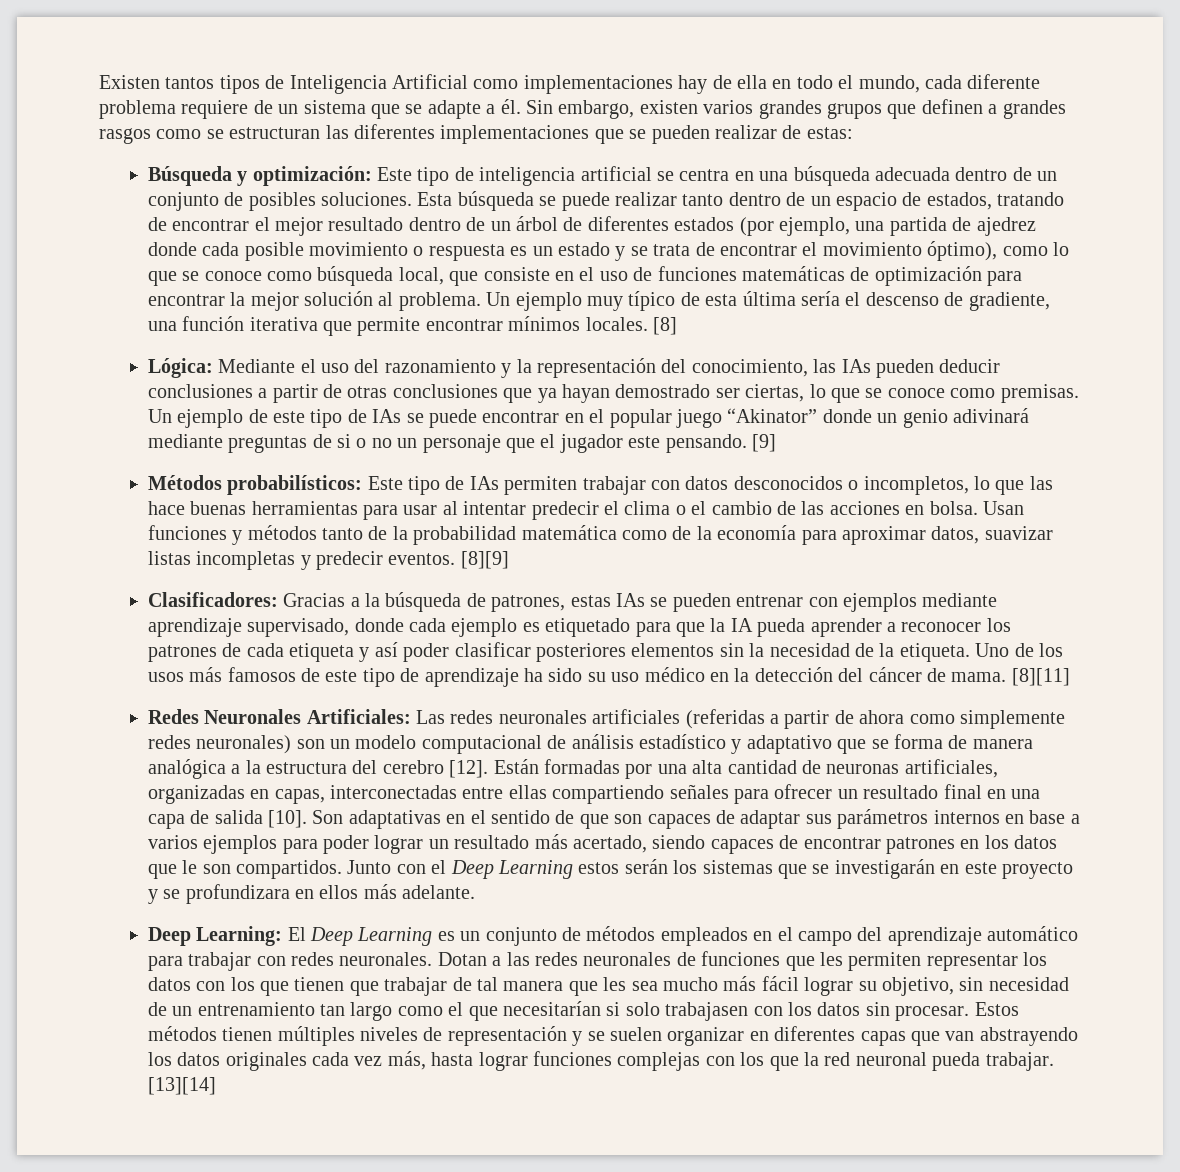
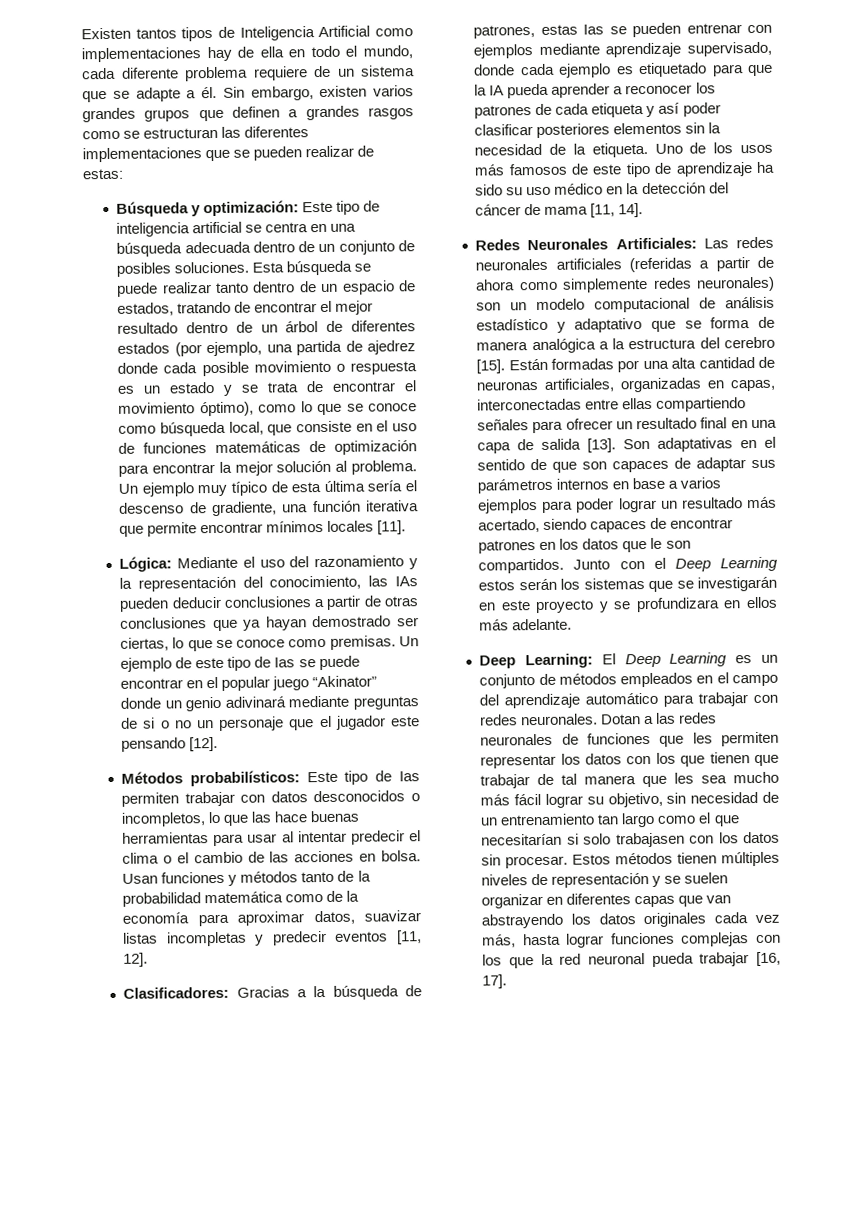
[585,317,677,335] locales. [8] -> [327,520,407,535] locales [11].
[372,409,402,423] IAs -> [274,657,296,668] Ias
[665,434,776,453] pensando. [9] -> [121,736,219,752] pensando [12].
[469,476,499,490] IAs -> [399,771,421,782] Ias
[388,551,509,569] eventos. [8][9] -> [335,930,422,945] [123,952,149,967] eventos [11, 12].
[615,593,645,607] IAs -> [583,24,605,35] Ias
[951,668,1070,686] mama. [8][11] -> [544,203,644,218] mama [11, 14].
[449,760,489,778] [12]. -> [476,359,506,374] [15].
[267,810,307,828] [10]. -> [587,438,617,453] [13].
[985,1052,1054,1071] [147,1077,216,1095] trabajar. [13][14] -> [699,951,781,967] [482,974,508,989] trabajar [16, 17].

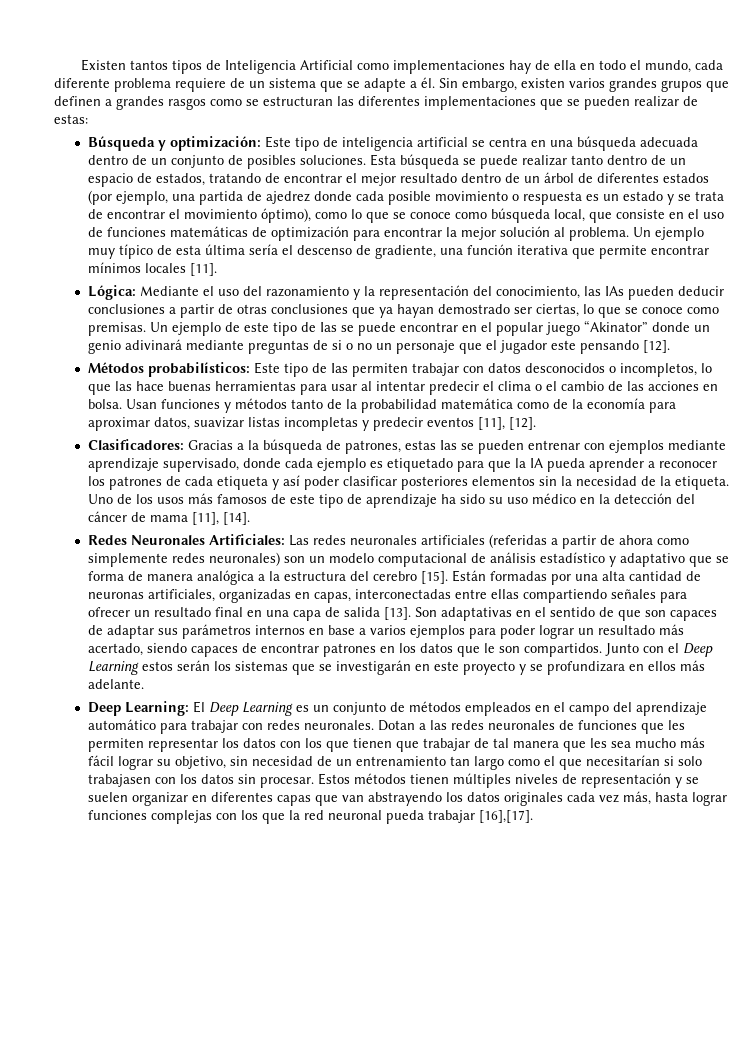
[396,930,422,945] [123,952,149,967] [11, 12]. -> [477,417,536,430] [11], [12].
[590,203,644,218] [11, 14]. -> [191,512,250,525] [11], [14].
[756,951,781,967] [482,974,508,989] [16, 17]. -> [478,810,533,823] [16],[17].

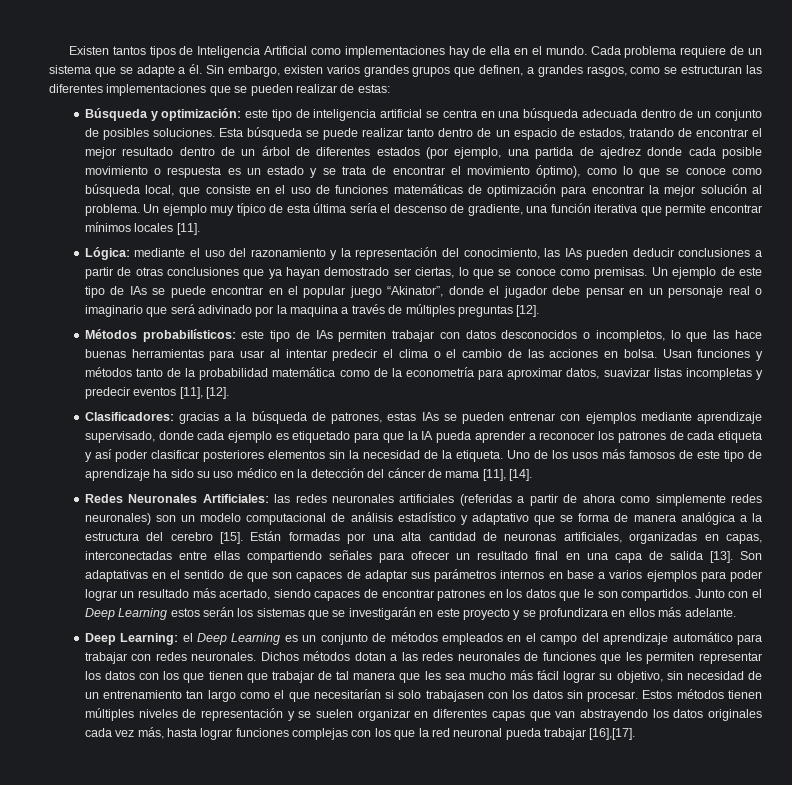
[599,60,724,73] [54,78,110,88] todo el mundo, cada diferente -> [531,46,621,55] el mundo. Cada
[54,96,101,106] definen -> [479,65,524,76] definen,
[168,98,206,110] rasgos -> [586,66,627,77] rasgos,
[264,136,291,148] Este -> [245,109,269,118] este
[139,286,199,296] Mediante -> [134,248,186,257] mediante
[319,322,337,332] Ias -> [129,286,147,295] IAs
[583,320,710,332] [87,339,639,354] “Akinator” donde un genio adivinará mediante preguntas de si o no un personaje que el jugador este pensando -> [387,286,762,298] [84,304,513,317] “Akinator”, donde el jugador debe pensar en un personaje real o imaginario que será adivinado por la maquina a través de múltiples preguntas
[253,362,348,377] Este tipo de Ias -> [241,330,333,342] este tipo de IAs
[586,398,645,409] economía -> [406,367,475,377] econometría
[187,440,233,450] Gracias -> [179,412,220,424] gracias
[439,440,457,450] Ias -> [421,412,439,421] IAs
[288,535,309,546] Las -> [274,494,291,503] las
[192,701,205,713] El -> [182,633,193,642] el
[377,720,415,731] Dotan -> [260,651,386,661] Dichos métodos dotan

